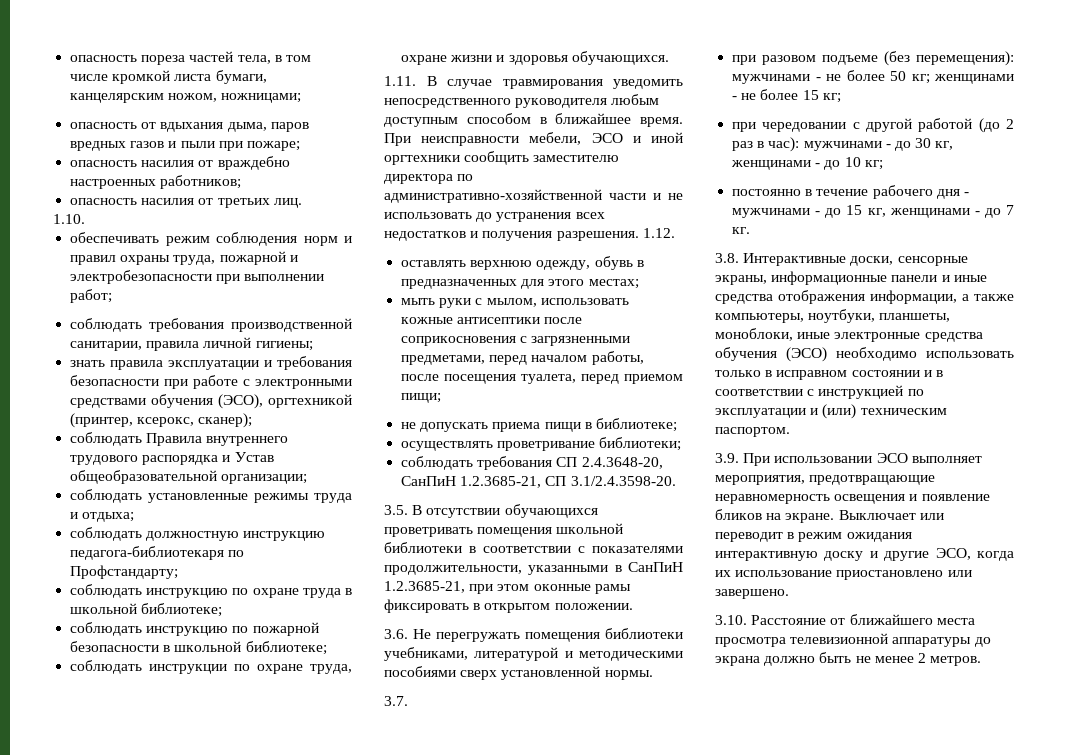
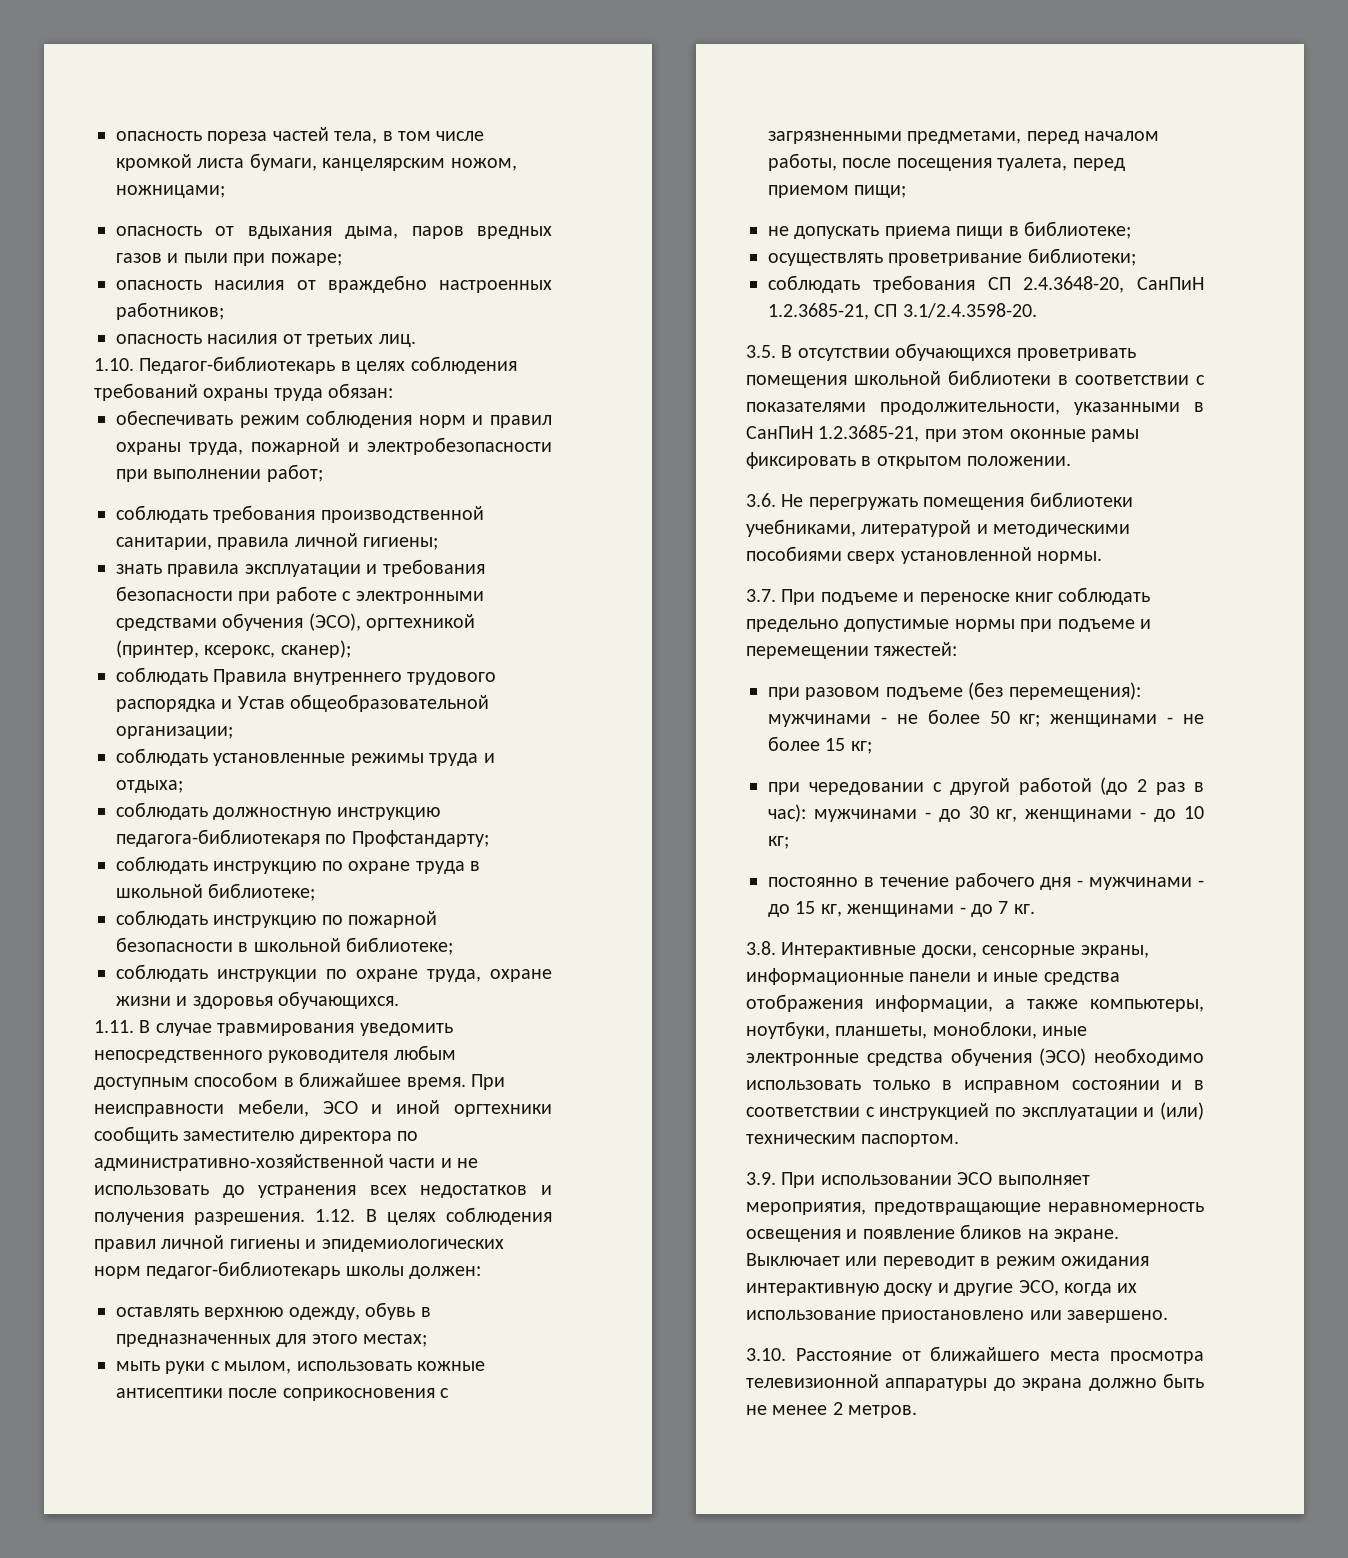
(85, 219) none -> [139,356,517,374] [94,383,394,401] Педагог-библиотекарь в целях соблюдения требований охраны труда обязан:
(675, 233) none -> [365,1207,552,1225] [94,1235,504,1252] [94,1261,482,1279] В целях соблюдения правил личной гигиены и эпидемиологических норм педагог-библиотекарь школы должен:
(408, 701) none -> [781,587,1151,605] [746,619,1151,632] [746,642,958,659] При подъеме и переноске книг соблюдать предельно допустимые нормы при подъеме и перемещении тяжестей:

